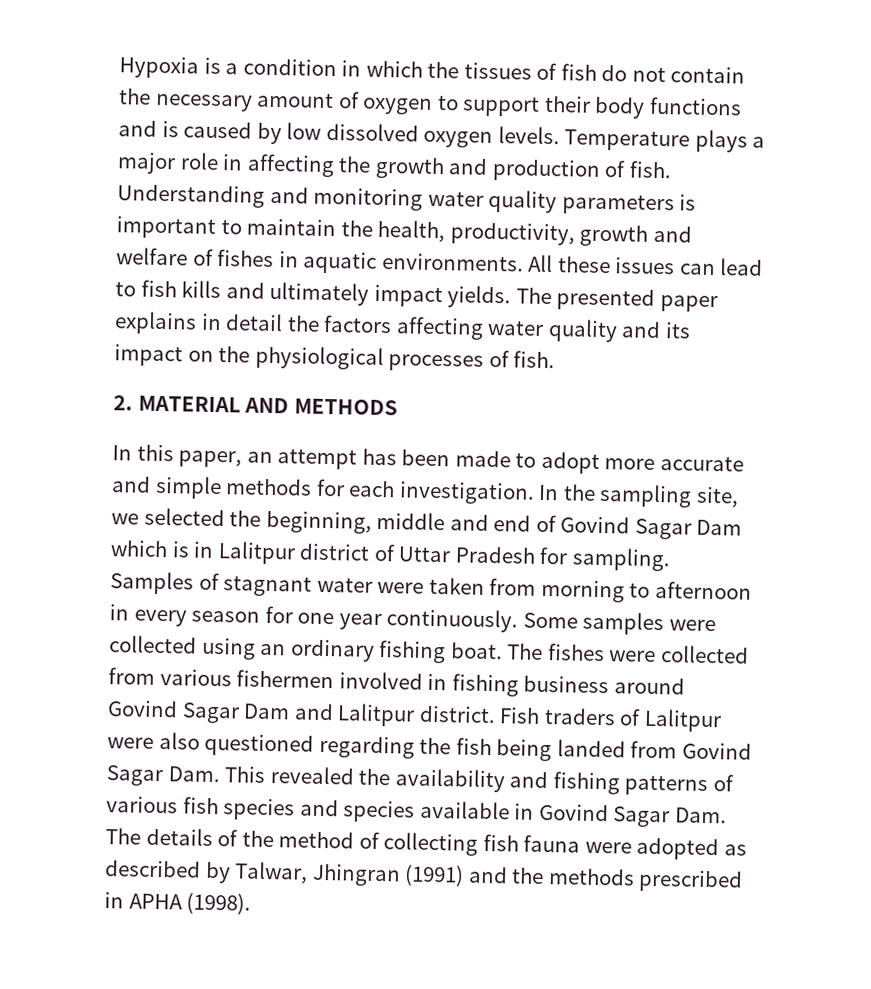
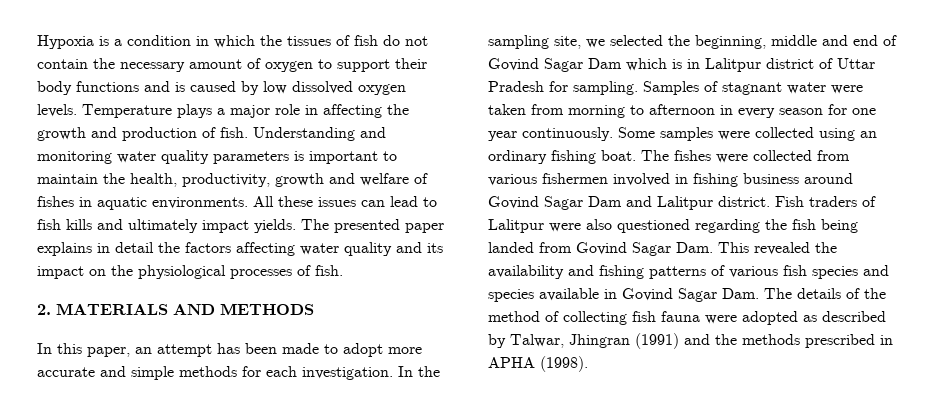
[137,395,241,413] MATERIAL -> [56,303,168,315] MATERIALS

